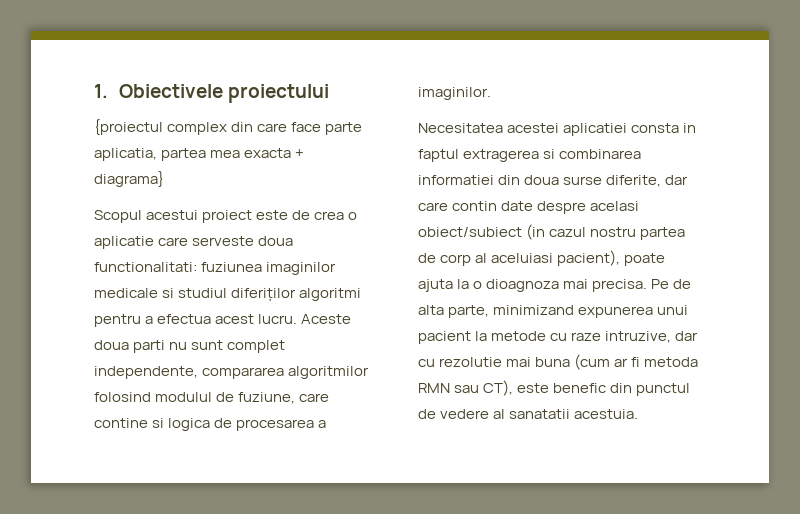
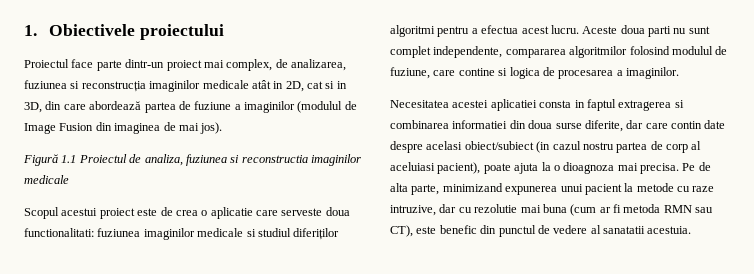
[94,119,363,135] [94,148,305,161] [94,171,164,187] {proiectul complex din care face parte aplicatia, partea mea exacta + diagrama} -> [24,59,346,71] [24,80,347,92] [24,101,357,113] [24,122,223,134] [23,154,361,166] [24,175,69,184] Proiectul face parte dintr-un proiect mai complex, de analizarea, fuziunea si reconstrucția imaginilor medicale atât in 2D, cat si in 3D, din care abordează partea de fuziune a imaginilor (modulul de Image Fusion din imaginea de mai jos). // Figură 1.1 Proiectul de analiza, fuziunea si reconstructia imaginilor medicale

